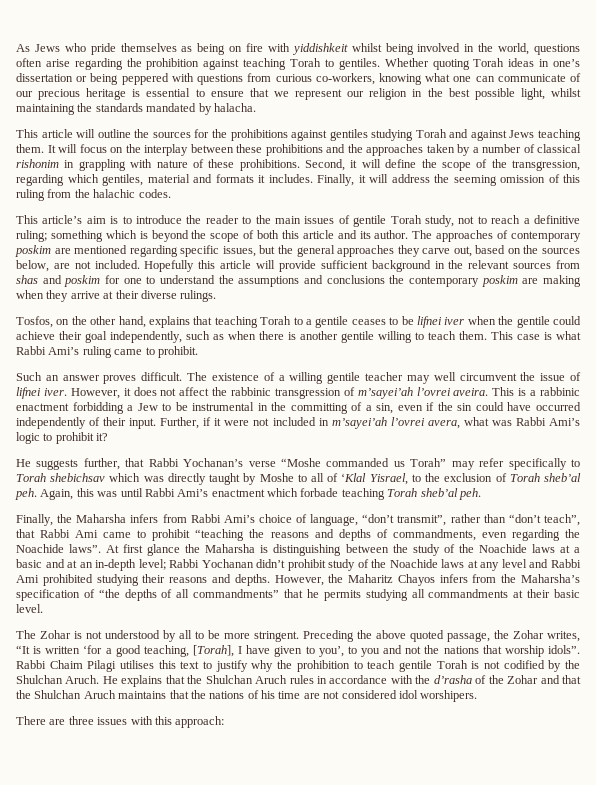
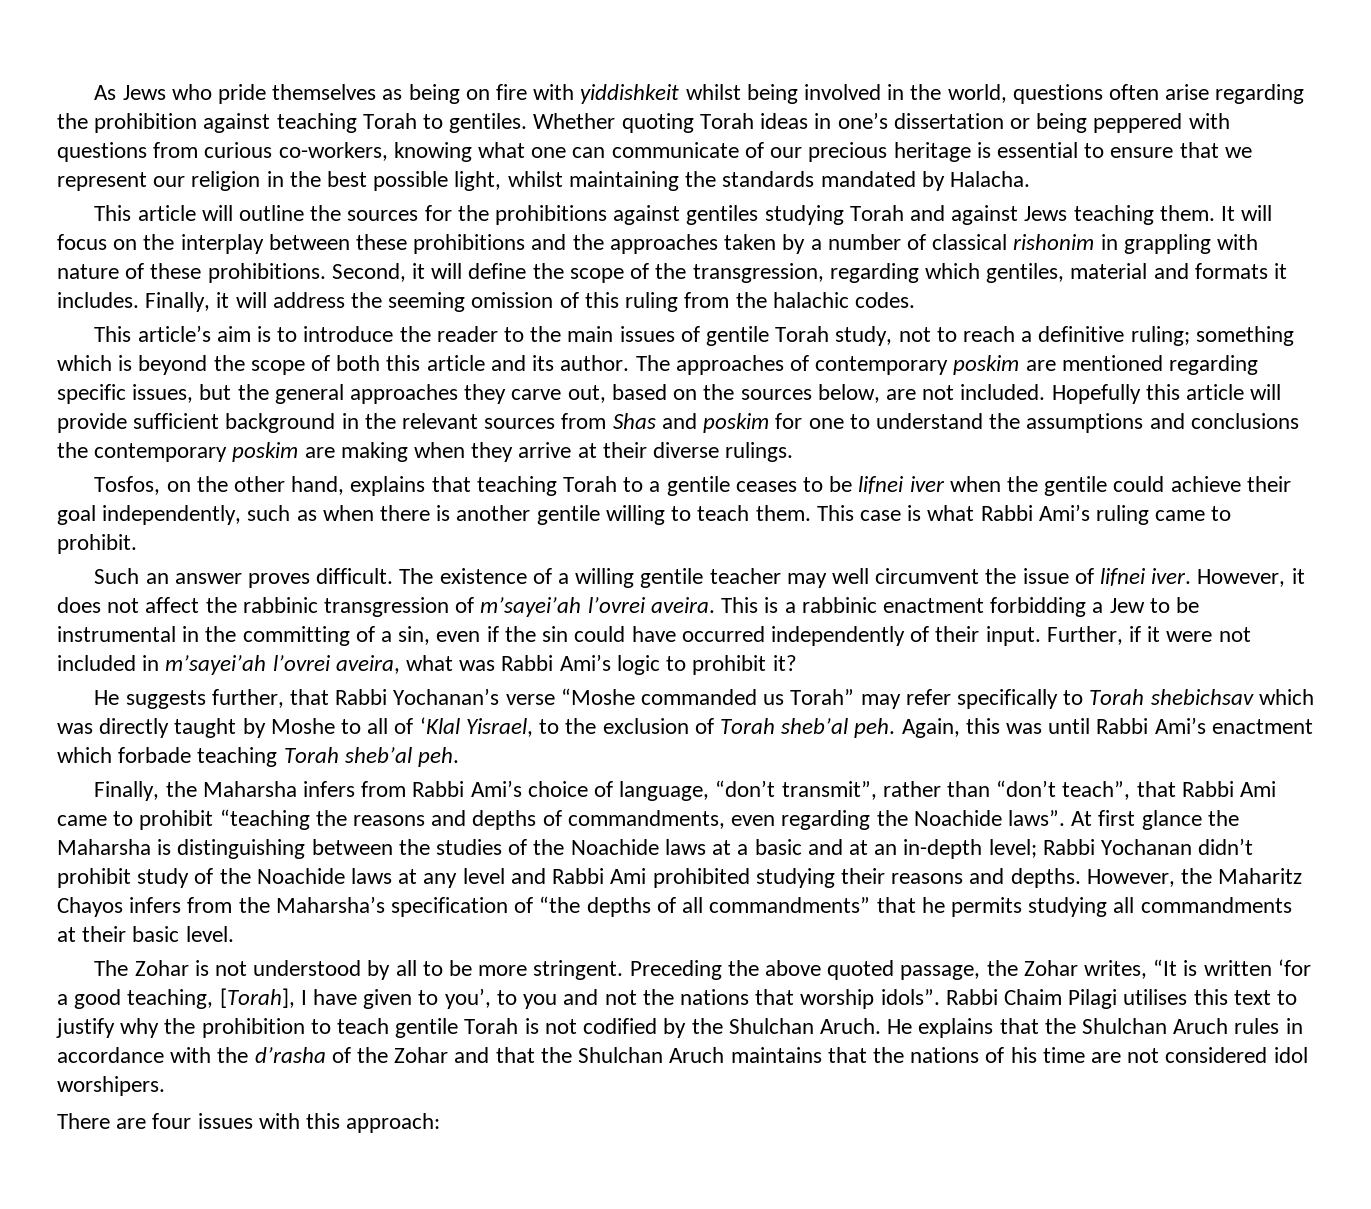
[213,103,256,112] halacha. -> [949,171,1030,187] Halacha.
[16,275,38,284] shas -> [612,413,656,429] Shas
[427,420,460,429] avera, -> [335,655,400,674] aveira,
[412,544,440,556] study -> [436,839,503,855] studies
[68,716,94,725] three -> [152,1113,192,1129] four

